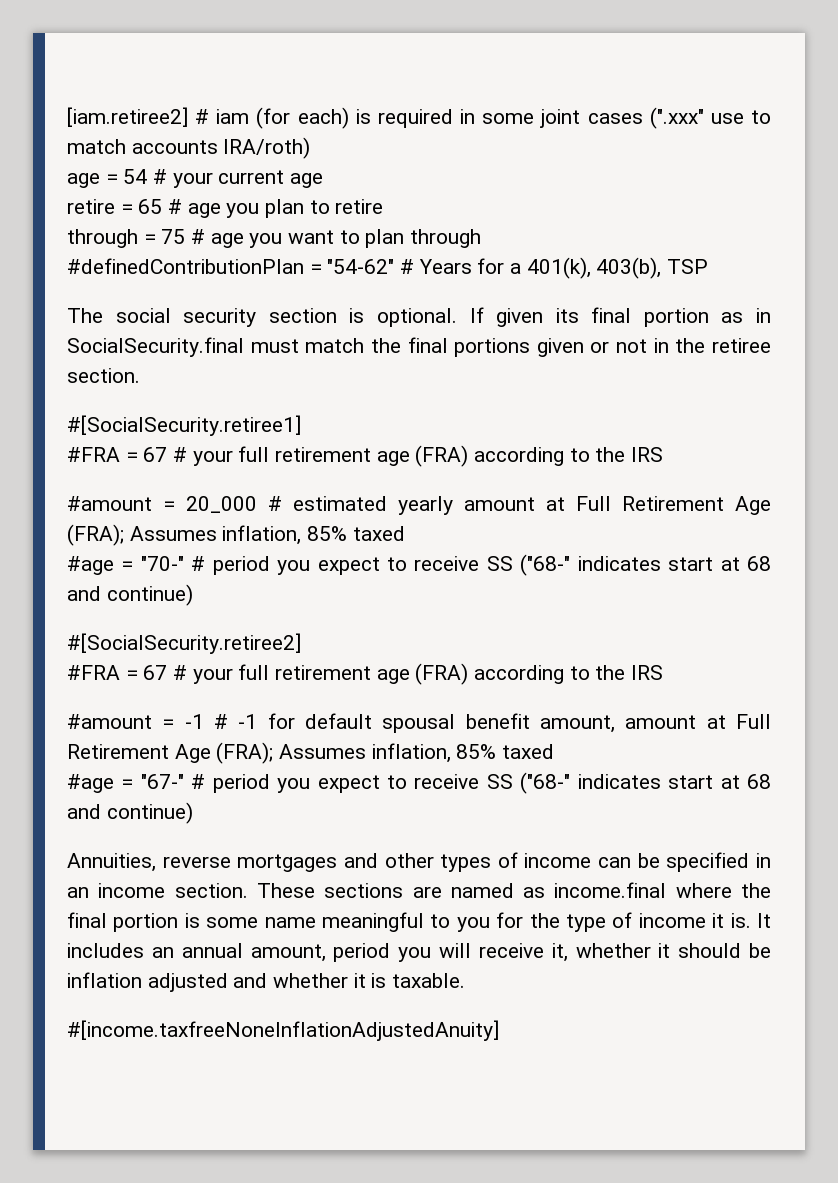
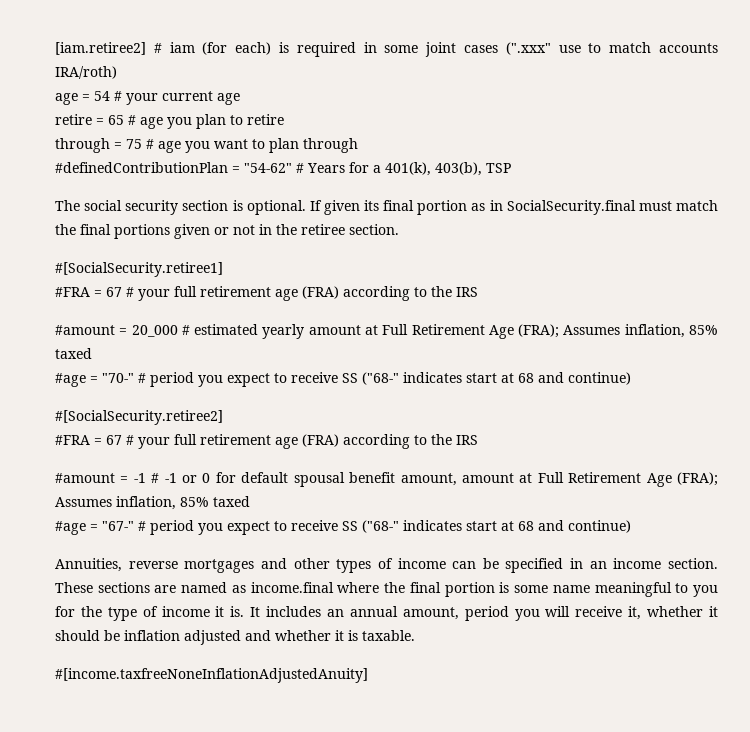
(258, 721) none -> [182,473,211,483] or 0

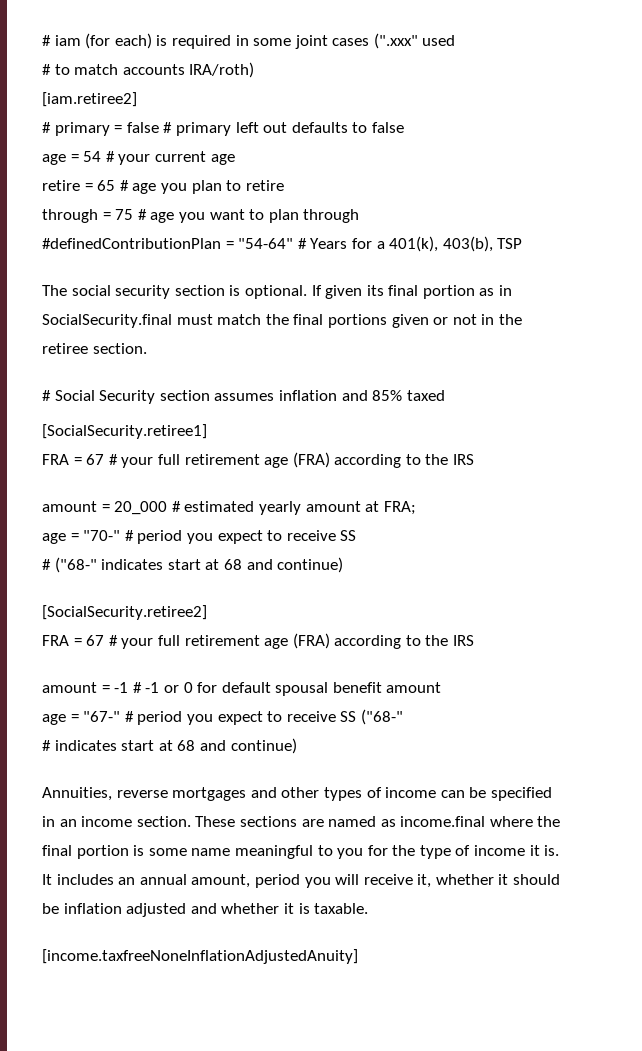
[55,42,146,55] [iam.retiree2] -> (42, 40) none
[558,45,581,53] use -> [422,35,456,46] [42,64,51,75] used // #
(117, 72) none -> [42,92,137,107] [42,122,404,136] // [iam.retiree2] // # primary = false # primary left out defaults to false
[244,163,292,173] "54-62" -> [238,238,294,249] "54-64"
[55,262,223,277] [55,287,90,297] #[SocialSecurity.retiree1] // #FRA -> [42,390,445,404] [42,424,207,439] [42,454,69,465] # Social Security section assumes inflation and 85% taxed // [SocialSecurity.retiree1] // FRA
[55,325,115,335] #amount -> [42,501,97,512] amount
[382,324,718,339] [55,348,92,359] [55,373,86,387] Full Retirement Age (FRA); Assumes inflation, 85% taxed // #age -> [383,501,416,515] [42,533,66,544] FRA; // age
[362,372,631,385] [55,410,223,425] [55,435,90,445] ("68-" indicates start at 68 and continue) // #[SocialSecurity.retiree2] // #FRA -> [42,557,344,573] [42,605,207,620] [42,635,69,646] // # ("68-" indicates start at 68 and continue) // [SocialSecurity.retiree2] // FRA
[55,473,115,483] #amount -> [42,682,97,693] amount
[400,472,718,487] [55,496,250,510] [55,521,86,535] amount, amount at Full Retirement Age (FRA); Assumes inflation, 85% taxed // #age -> [386,682,442,693] [42,714,66,725] amount // age
(399, 526) none -> [42,740,51,751] // #
[55,668,368,683] #[income.taxfreeNoneInflationAdjustedAnuity] -> [42,949,358,964] [income.taxfreeNoneInflationAdjustedAnuity]

